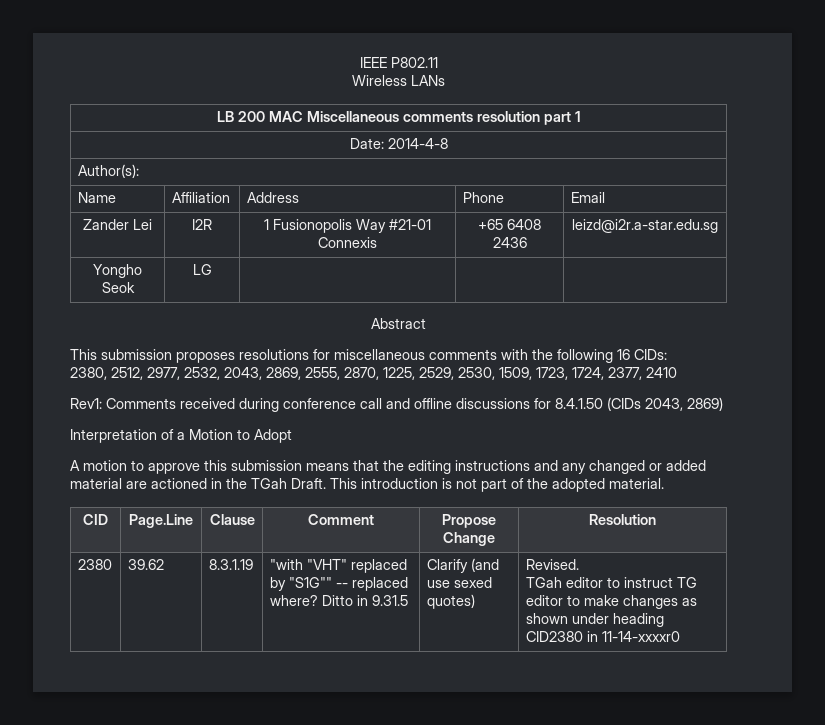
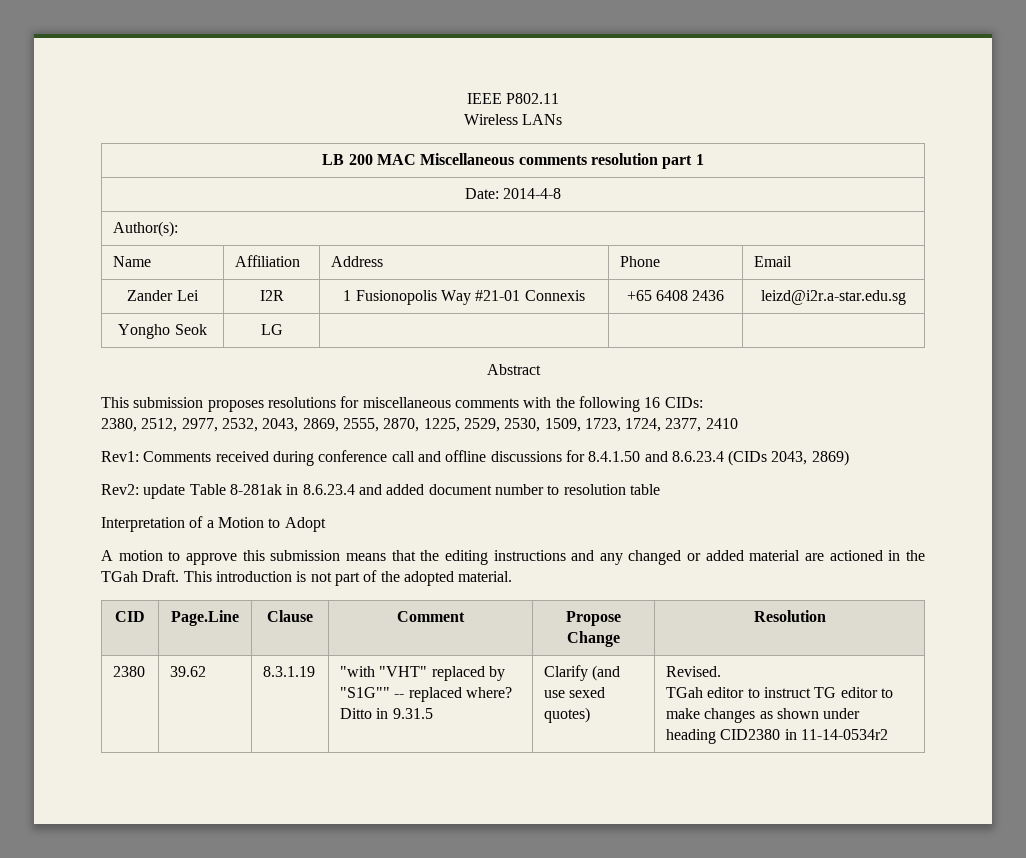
(603, 403) none -> [644,451,724,462] and 8.6.23.4
(723, 404) none -> [101,484,660,499] // Rev2: update Table 8-281ak in 8.6.23.4 and added document number to resolution table
[601,631,680,642] 11-14-xxxxr0 -> [801,729,889,740] 11-14-0534r2

